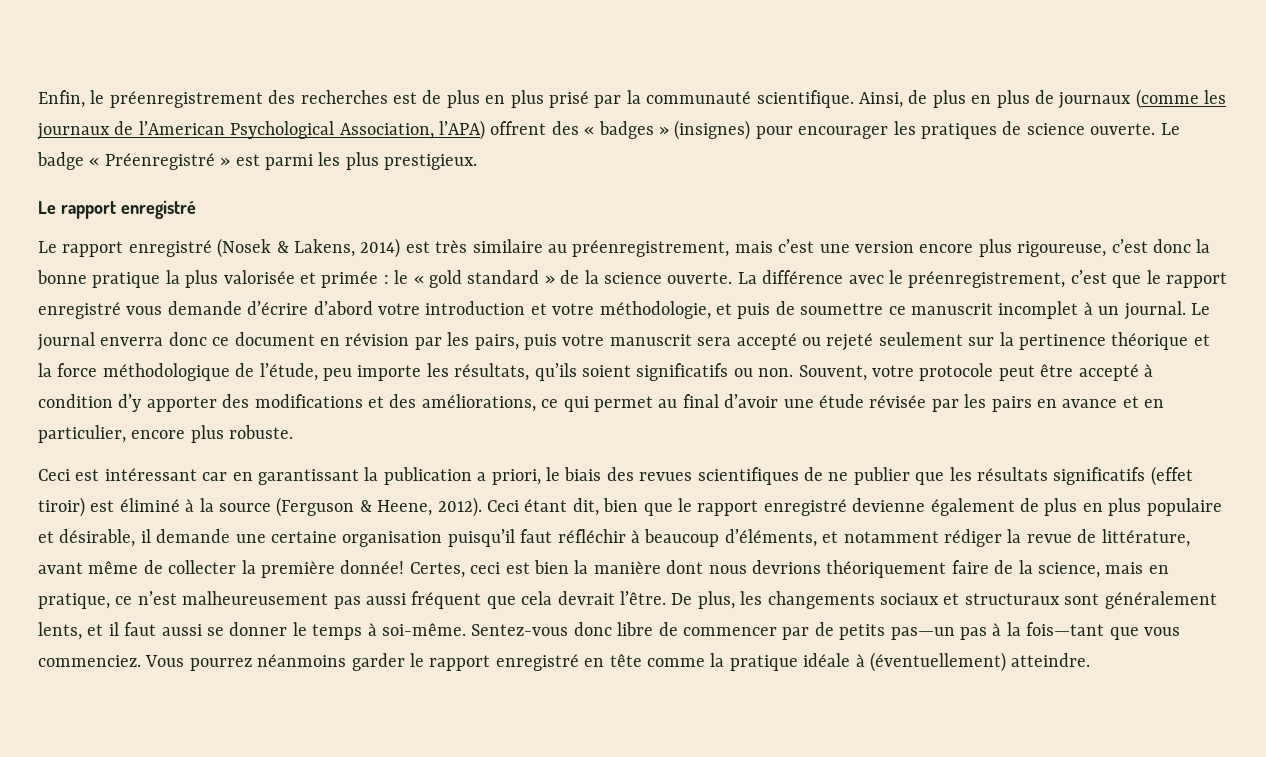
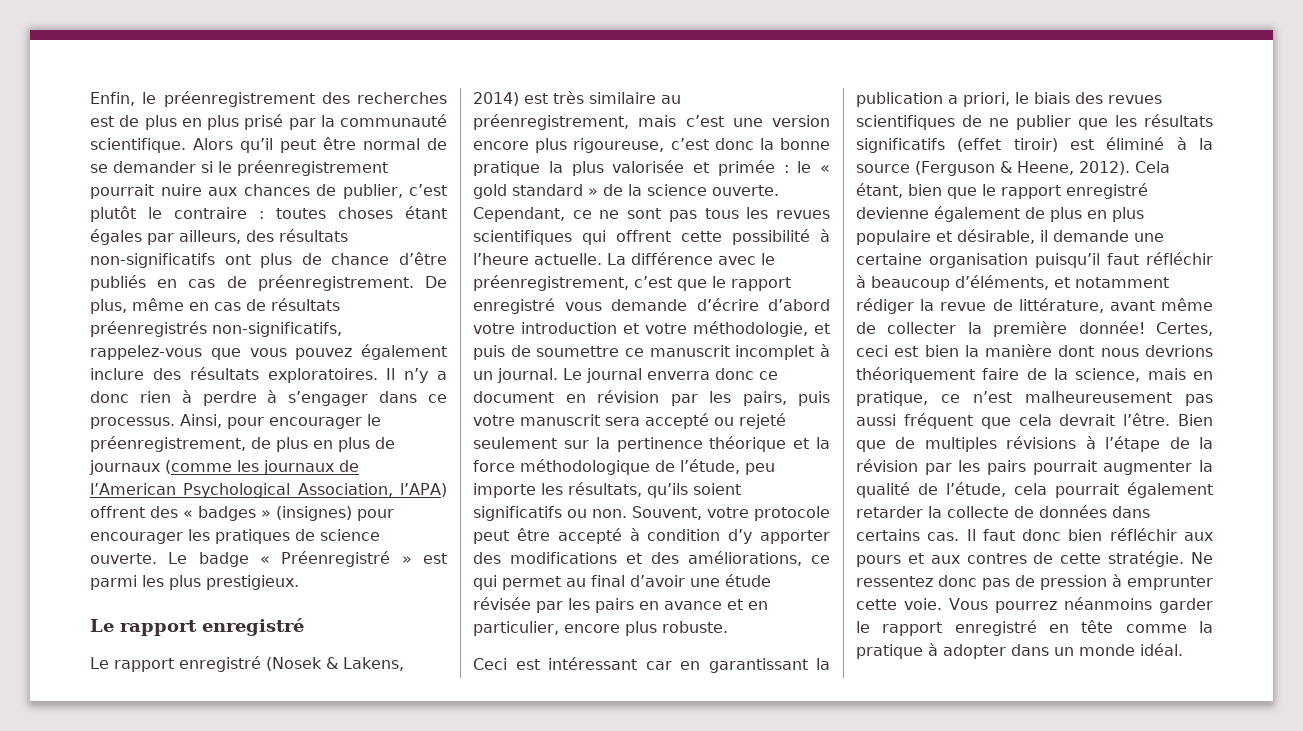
[858,92,903,108] Ainsi, -> [193,137,447,153] [90,160,388,176] [90,184,447,199] [90,206,447,222] [90,229,348,245] [90,252,447,268] [90,275,447,291] [90,298,340,314] [90,321,342,337] [90,344,447,360] [90,367,447,383] [90,390,447,406] [90,414,381,429] [90,436,246,452] Alors qu’il peut être normal de se demander si le préenregistrement pourrait nuire aux chances de publier, c’est plutôt le contraire : toutes choses étant égales par ailleurs, des résultats non-significatifs ont plus de chance d’être publiés en cas de préenregistrement. De plus, même en cas de résultats préenregistrés non-significatifs, rappelez-vous que vous pouvez également inclure des résultats exploratoires. Il n’y a donc rien à perdre à s’engager dans ce processus. Ainsi, pour encourager le préenregistrement,
(733, 278) none -> [473,207,830,222] [473,229,830,245] [473,253,602,265] Cependant, ce ne sont pas tous les revues scientifiques qui offrent cette possibilité à l’heure actuelle.
[486,498,599,516] Ceci étant dit, -> [1134,161,1170,173] [856,183,903,198] Cela étant,
[671,591,1217,609] [38,622,1180,640] [38,655,141,667] De plus, les changements sociaux et structuraux sont généralement lents, et il faut aussi se donner le temps à soi-même. Sentez-vous donc libre de commencer par de petits pas—un pas à la fois—tant que vous commenciez. -> [1178,414,1213,426] [856,436,1213,452] [856,459,1213,475] [856,482,1213,498] [856,505,1150,518] [856,528,1213,541] [856,551,1213,567] [856,574,1213,590] [856,598,943,610] Bien que de multiples révisions à l’étape de la révision par les pairs pourrait augmenter la qualité de l’étude, cela pourrait également retarder la collecte de données dans certains cas. Il faut donc bien réfléchir aux pours et aux contres de cette stratégie. Ne ressentez donc pas de pression à emprunter cette voie.
[803,652,1091,672] idéale à (éventuellement) atteindre. -> [928,643,1183,659] à adopter dans un monde idéal.

